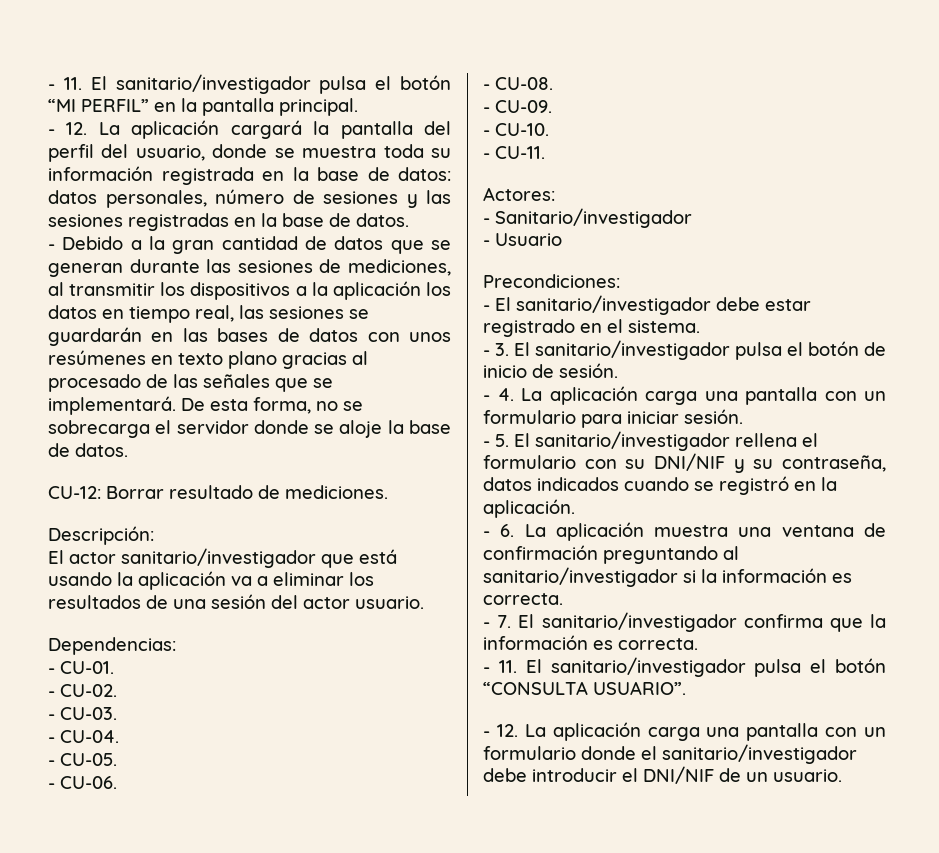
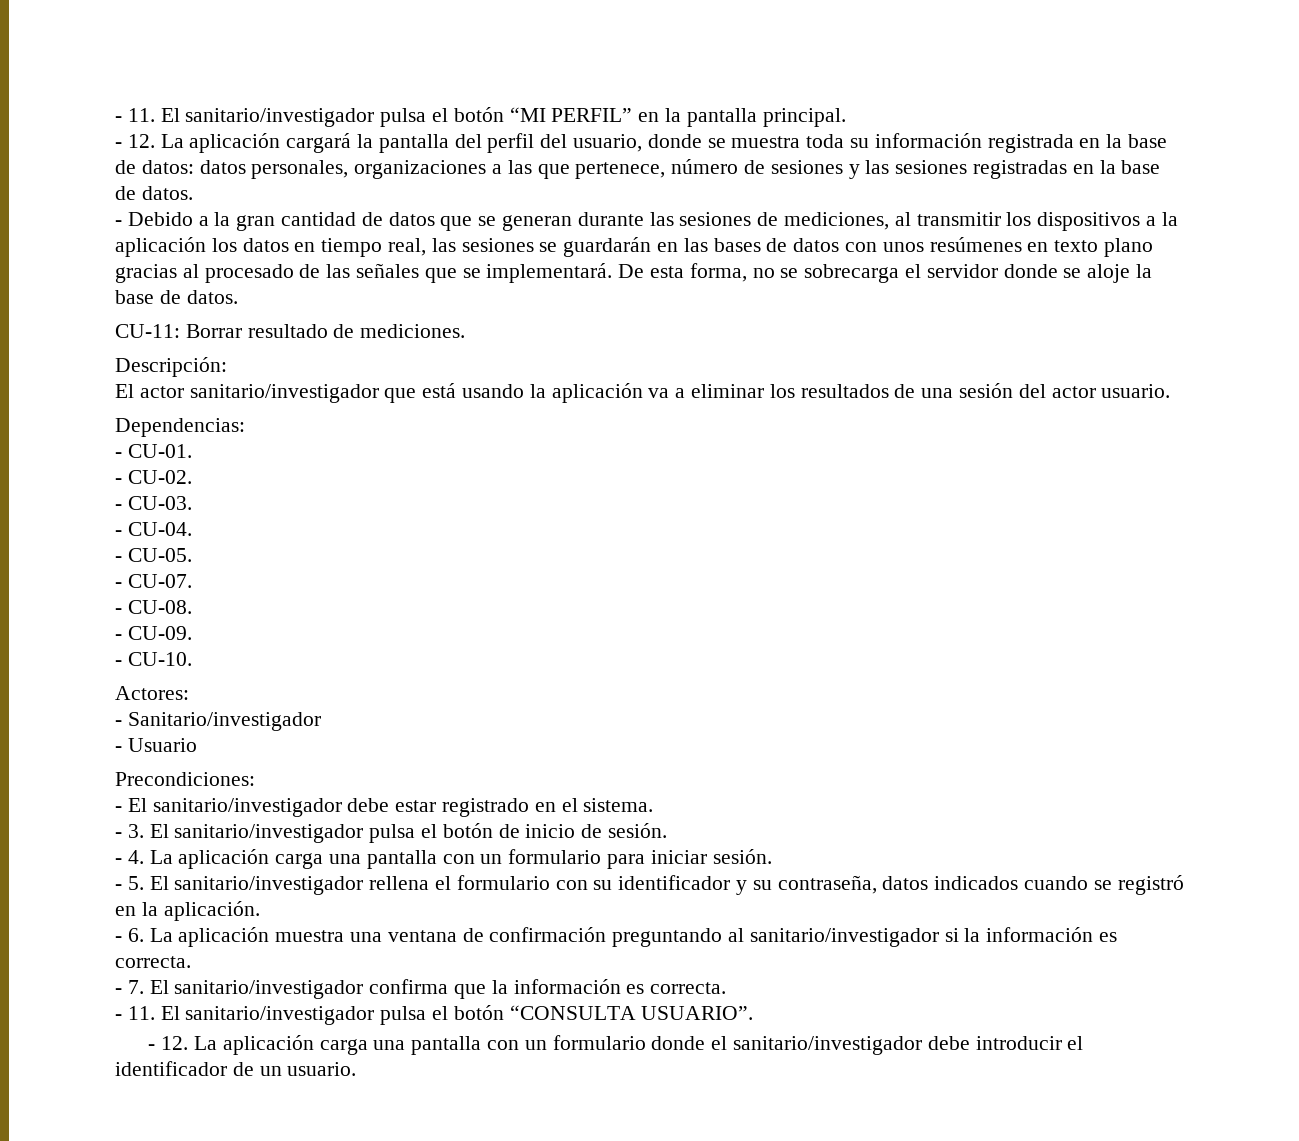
(207, 199) none -> [354,160,666,179] organizaciones a las que pertenece,
[48,486,101,499] CU-12: -> [115,324,180,338] CU-11:
[60,776,117,789] CU-06. -> [127,574,192,588] CU-07.
[483,146,545,159] // - CU-11. -> (192, 659) none
[654,453,725,471] DNI/NIF -> [618,875,731,890] identificador
[643,766,714,784] DNI/NIF -> [115,1061,227,1076] identificador

